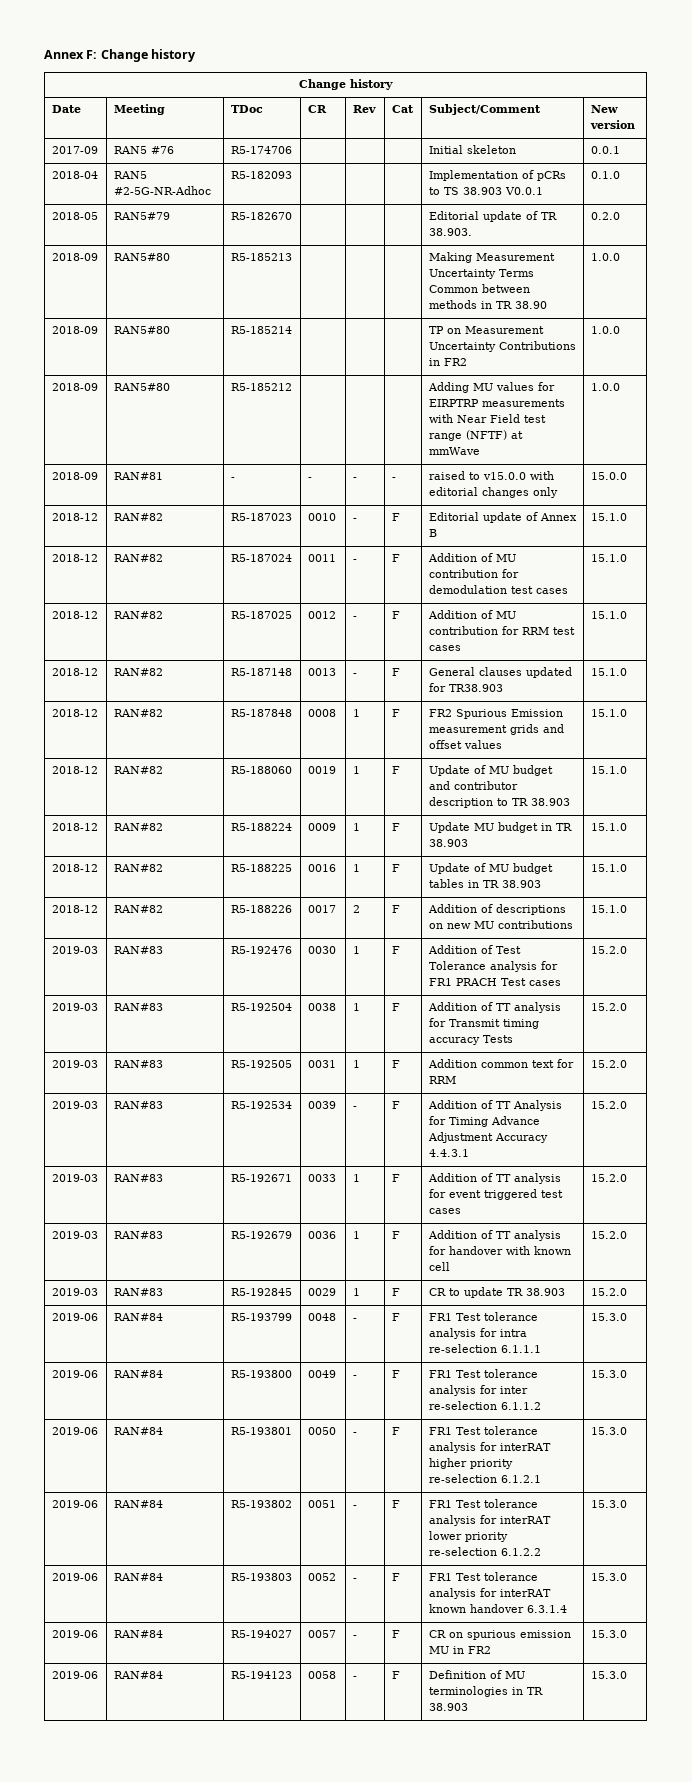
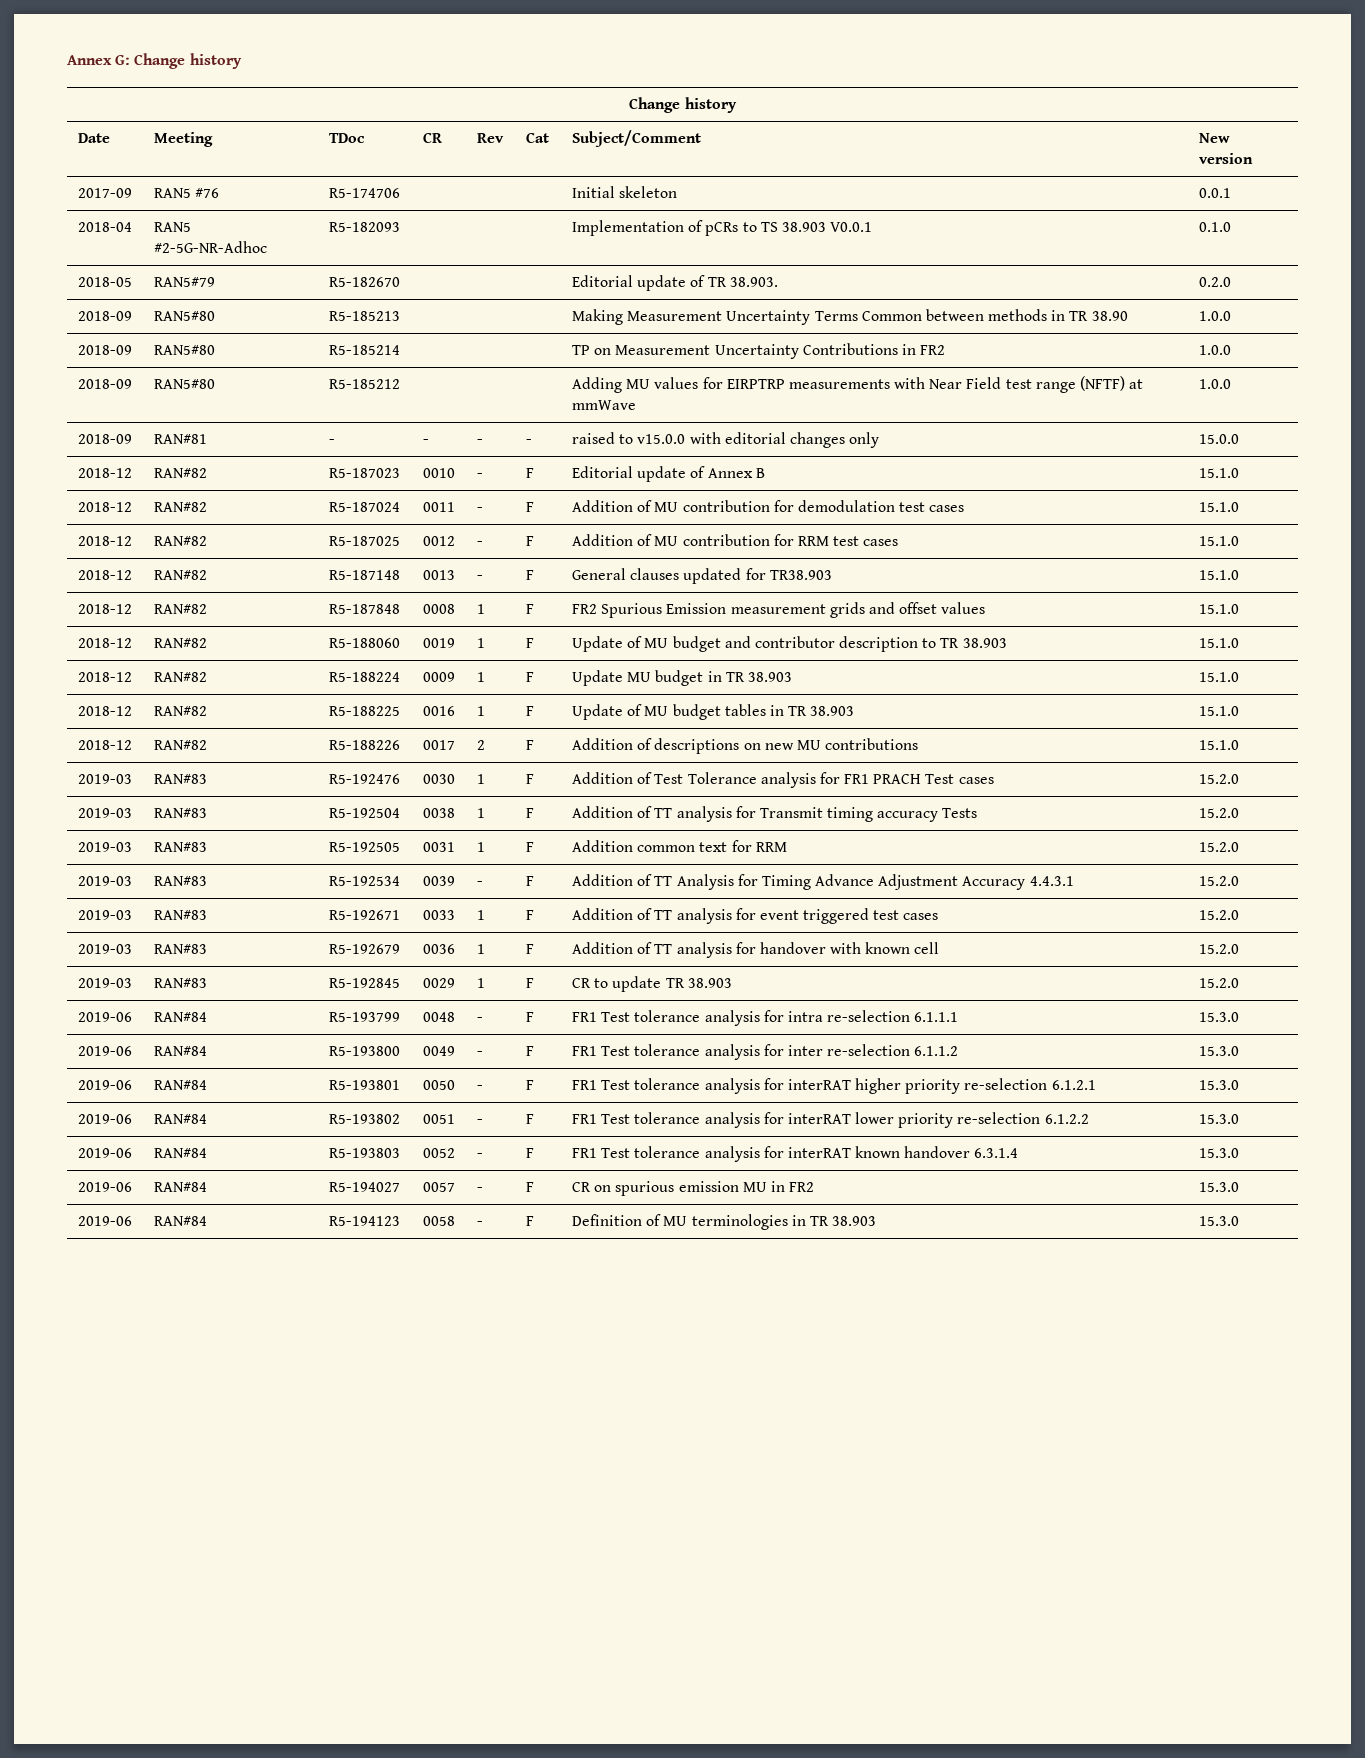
[44,50,98,59] Annex F: -> [67,55,131,65] Annex G:

